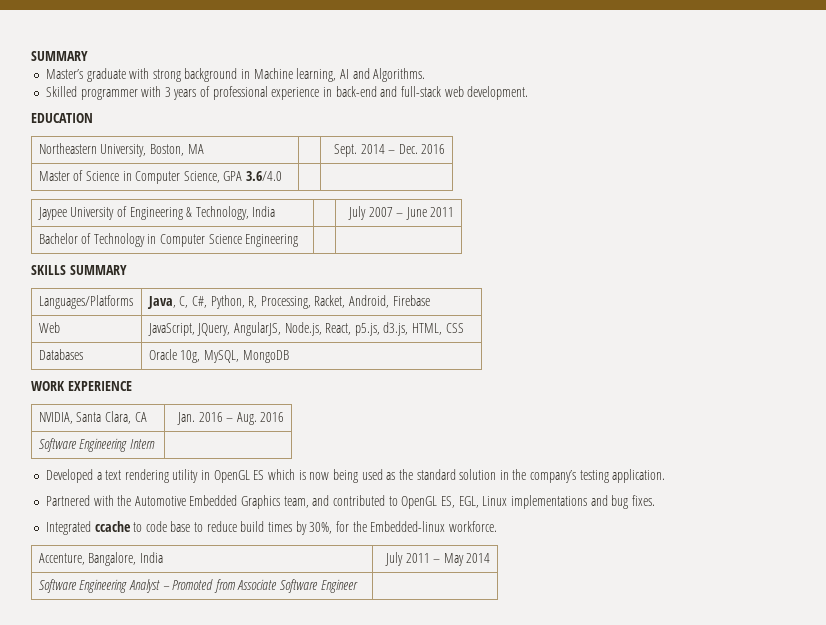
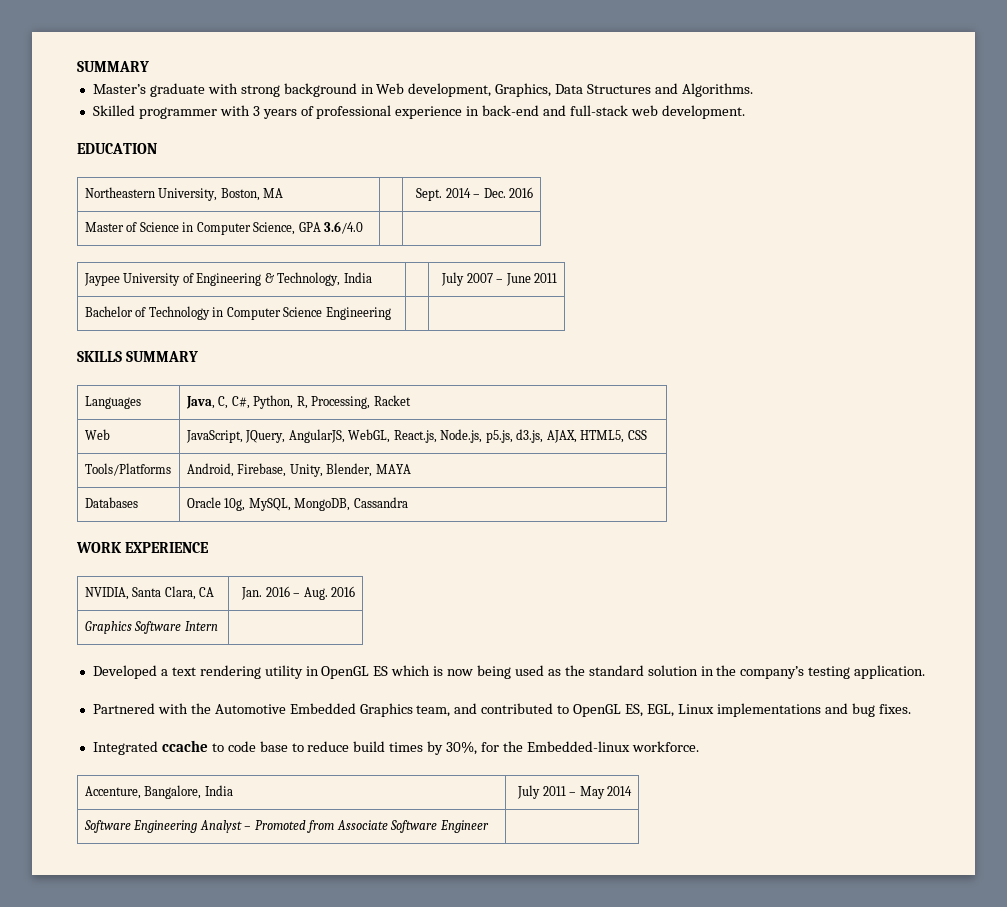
[253,68,350,82] Machine learning, AI -> [376,83,652,97] Web development, Graphics, Data Structures
[38,295,133,309] Languages/Platforms -> [84,396,141,409] Languages
[314,295,430,308] Racket, Android, Firebase -> [373,395,411,406] Racket
[284,322,464,336] Node.js, React, p5.js, d3.js, HTML, CSS -> [348,429,647,443] [84,463,171,476] [186,463,411,477] WebGL, React.js, Node.js, p5.js, d3.js, AJAX, HTML5, CSS // Tools/Platforms | Android, Firebase, Unity, Blender, MAYA
[242,350,289,363] MongoDB -> [294,497,408,511] MongoDB, Cassandra
[38,438,128,452] Software Engineering -> [84,621,182,634] Graphics Software

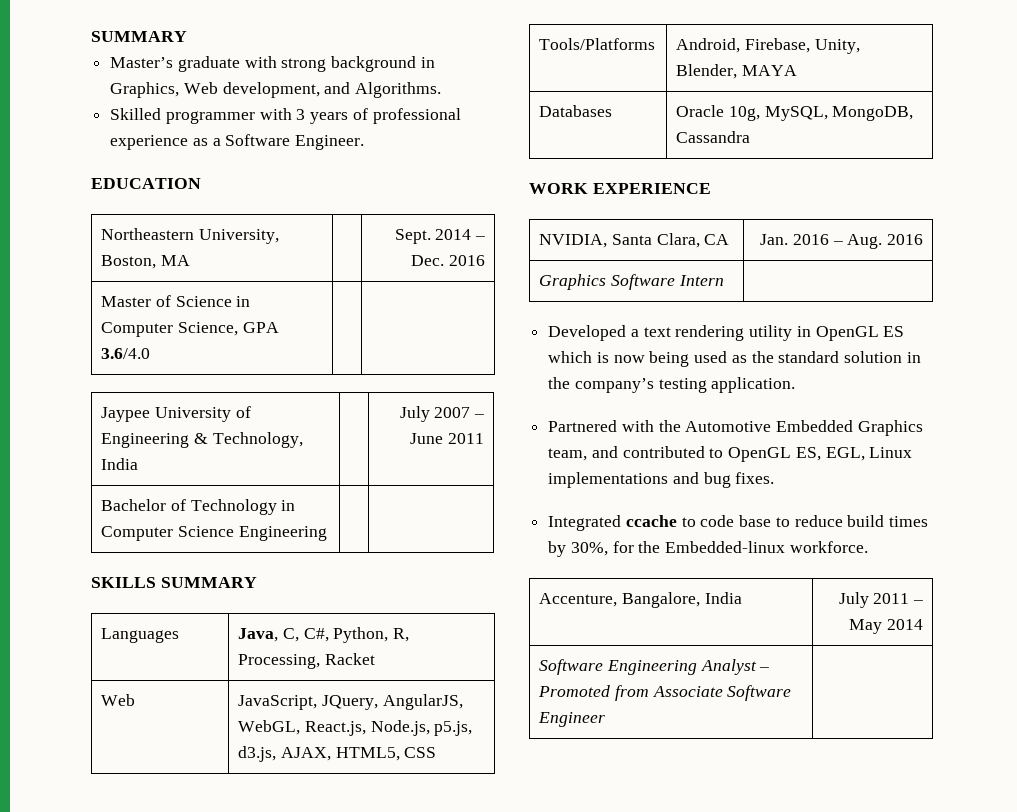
(374, 89) none -> [110,82,180,98] Graphics,
[495,83,652,97] Graphics, Data Structures -> (320, 90) none
[466,105,745,119] in back-end and full-stack web development. -> [192,134,365,150] as a Software Engineer.

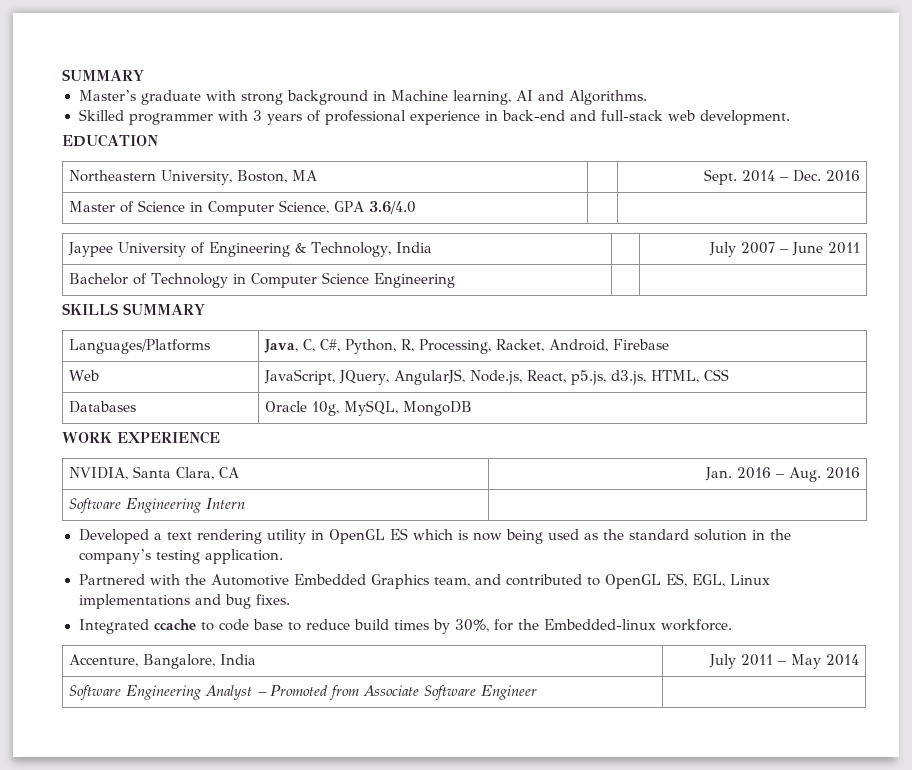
[110,82,320,98] Graphics, Web development, -> [390,90,533,105] Machine learning, AI
[192,134,365,150] as a Software Engineer. -> [484,110,790,125] in back-end and full-stack web development.
[101,628,180,643] Languages -> [68,339,210,354] Languages/Platforms
[324,653,375,665] Racket -> [495,339,669,352] Racket, Android, Firebase
[238,720,473,736] [238,746,437,762] [539,38,656,50] [676,38,860,54] [676,64,797,79] WebGL, React.js, Node.js, p5.js, d3.js, AJAX, HTML5, CSS // Tools/Platforms | Android, Firebase, Unity, Blender, MAYA -> [469,369,729,385] Node.js, React, p5.js, d3.js, HTML, CSS
[832,106,914,121] [676,131,751,143] MongoDB, Cassandra -> [402,401,472,416] MongoDB
[539,274,675,290] Graphics Software -> [68,498,202,513] Software Engineering

